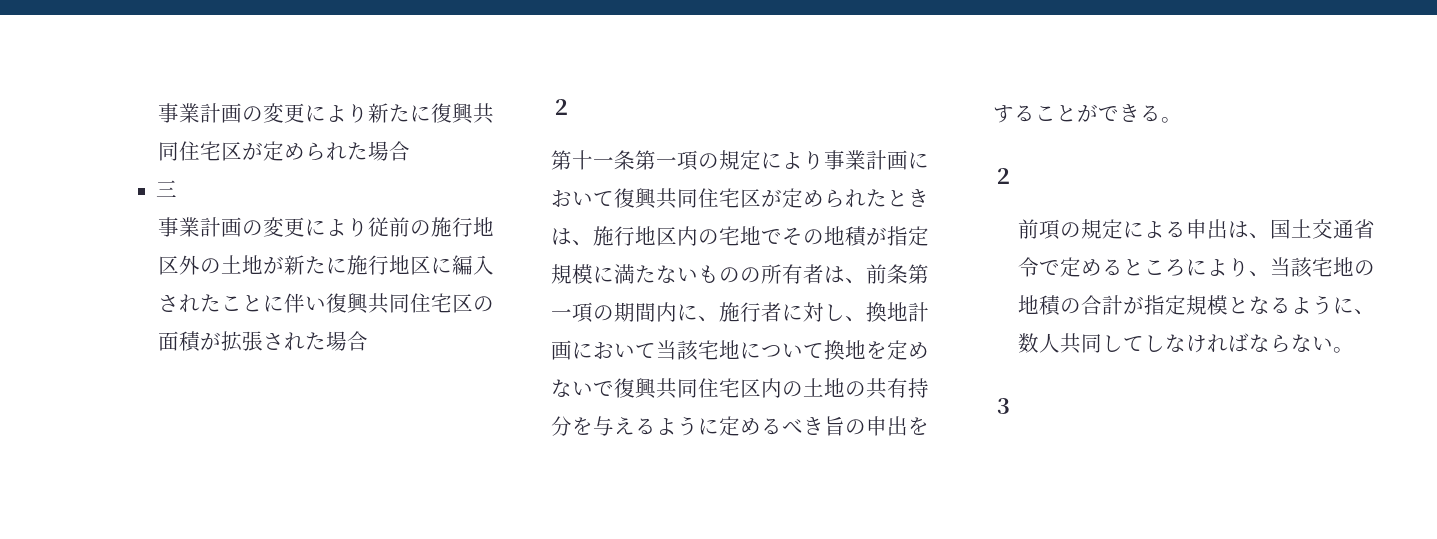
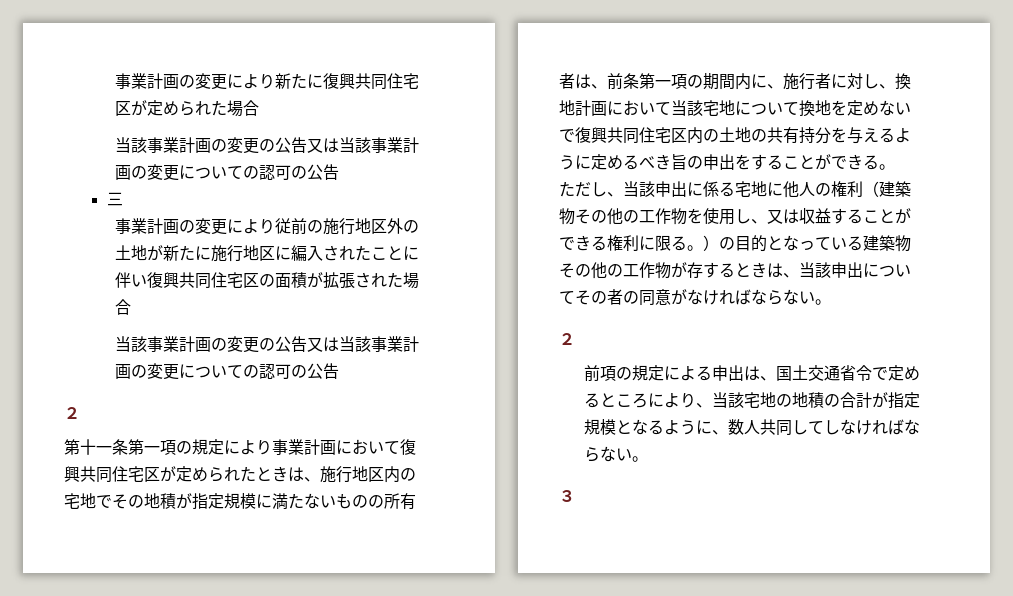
(411, 151) none -> [114,137,419,154] [114,164,339,181] // 当該事業計画の変更の公告又は当該事業計画の変更についての認可の公告
(369, 341) none -> [114,336,419,353] [114,363,339,380] // 当該事業計画の変更の公告又は当該事業計画の変更についての認可の公告
(1182, 120) none -> [559,181,911,198] [559,208,911,225] [559,235,911,252] [559,262,911,279] [559,289,831,306] // ただし、当該申出に係る宅地に他人の権利（建築物その他の工作物を使用し、又は収益することができる権利に限る。）の目的となっている建築物その他の工作物が存するときは、当該申出についてその者の同意がなければならない。

